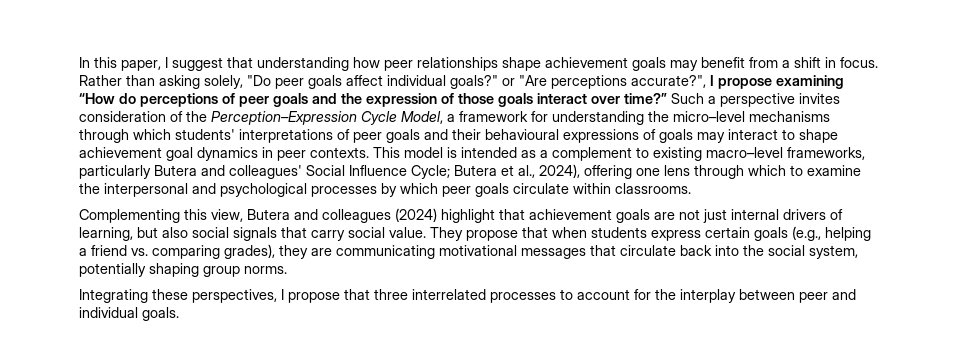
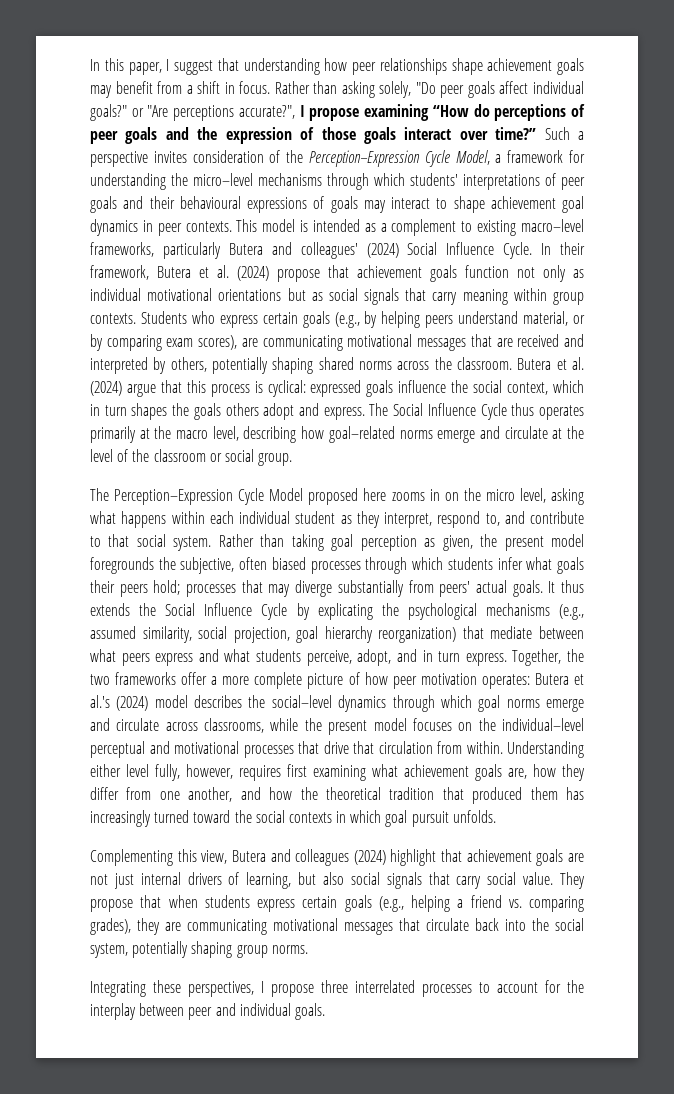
[306,164,861,179] [79,183,691,197] Social Influence Cycle; Butera et al., 2024), offering one lens through which to examine the interpersonal and psychological processes by which peer goals circulate within classrooms. -> [366,242,585,259] [90,265,584,282] [90,288,584,305] [90,311,586,328] [90,334,584,351] [90,357,584,374] [90,380,584,397] [90,403,584,420] [90,426,584,443] [90,449,293,466] [90,488,584,505] [90,511,584,528] [90,534,584,551] [90,557,585,574] [90,580,584,597] [90,603,584,620] [90,626,584,643] [90,649,584,666] [90,672,584,689] [90,695,584,712] [90,718,584,735] [90,741,584,758] [90,764,585,781] [90,787,584,804] [90,810,496,827] (2024) Social Influence Cycle. In their framework, Butera et al. (2024) propose that achievement goals function not only as individual motivational orientations but as social signals that carry meaning within group contexts. Students who express certain goals (e.g., by helping peers understand material, or by comparing exam scores), are communicating motivational messages that are received and interpreted by others, potentially shaping shared norms across the classroom. Butera et al. (2024) argue that this process is cyclical: expressed goals influence the social context, which in turn shapes the goals others adopt and express. The Social Influence Cycle thus operates primarily at the macro level, describing how goal–related norms emerge and circulate at the level of the classroom or social group. // The Perception–Expression Cycle Model proposed here zooms in on the micro level, asking what happens within each individual student as they interpret, respond to, and contribute to that social system. Rather than taking goal perception as given, the present model foregrounds the subjective, often biased processes through which students infer what goals their peers hold; processes that may diverge substantially from peers' actual goals. It thus extends the Social Influence Cycle by explicating the psychological mechanisms (e.g., assumed similarity, social projection, goal hierarchy reorganization) that mediate between what peers express and what students perceive, adopt, and in turn express. Together, the two frameworks offer a more complete picture of how peer motivation operates: Butera et al.'s (2024) model describes the social–level dynamics through which goal norms emerge and circulate across classrooms, while the present model focuses on the individual–level perceptual and motivational processes that drive that circulation from within. Understanding either level fully, however, requires first examining what achievement goals are, how they differ from one another, and how the theoretical tradition that produced them has increasingly turned toward the social contexts in which goal pursuit unfolds.
[344,289,370,300] that -> (314, 990) none

